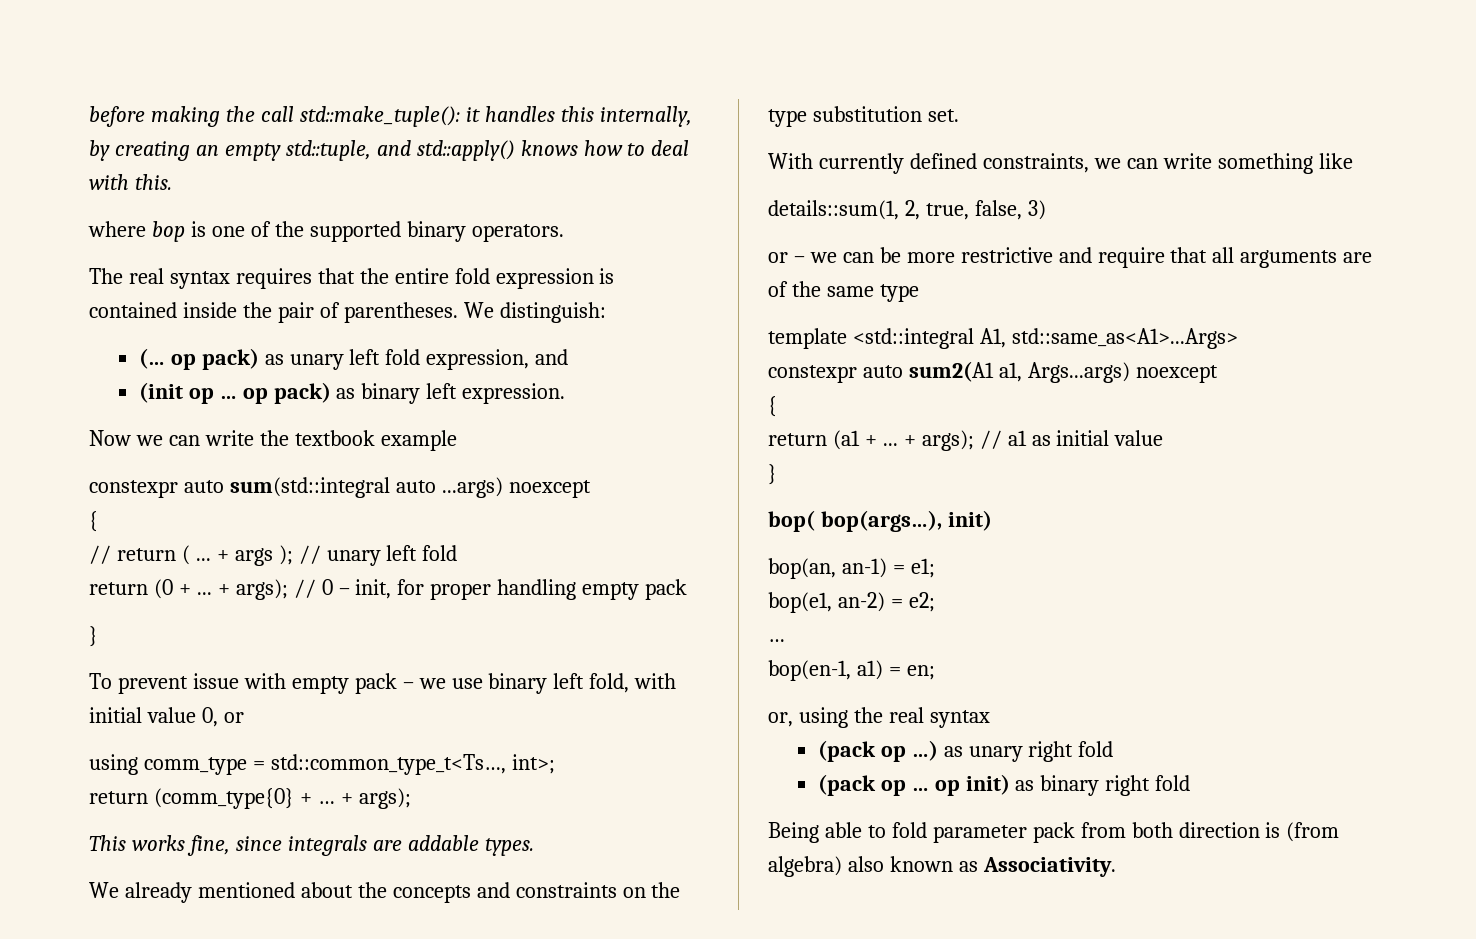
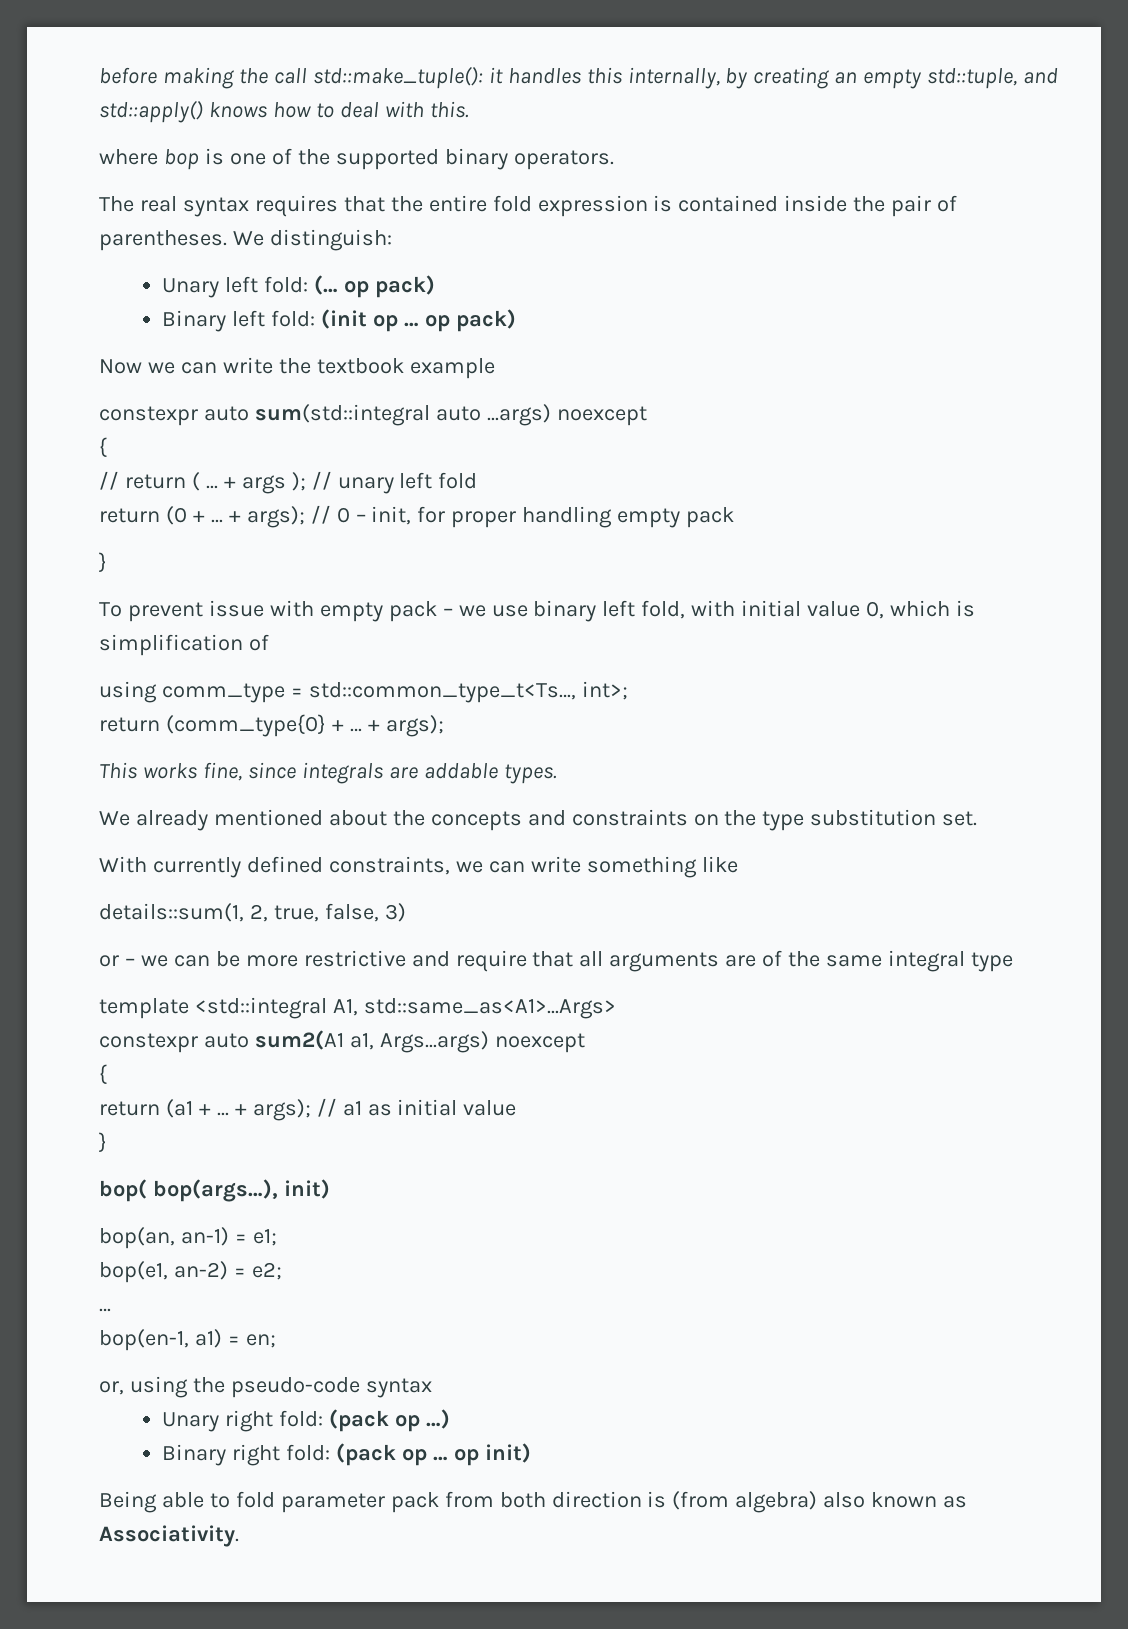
(606, 312) none -> [162,276,309,298] Unary left fold:
[264,349,569,370] as unary left fold expression, and // -> [162,310,316,332] // Binary left fold:
[336,383,566,404] as binary left expression. -> (516, 320) none
[223,712,244,723] or -> [890,600,975,617] [99,634,269,656] which is simplification of
(874, 291) none -> [888,950,966,972] integral
[888,707,924,723] real -> [230,1377,360,1398] pseudo-code
(990, 719) none -> [162,1410,324,1432] Unary right fold:
[943,741,1114,762] as unary right fold // -> [162,1444,331,1466] // Binary right fold:
[1015,775,1191,796] as binary right fold -> (531, 1453) none

